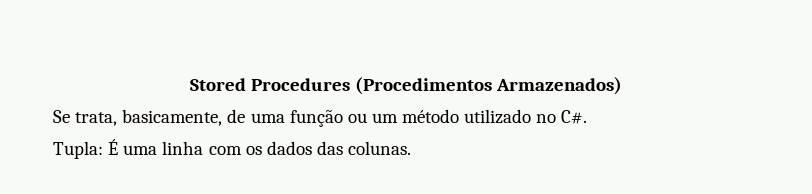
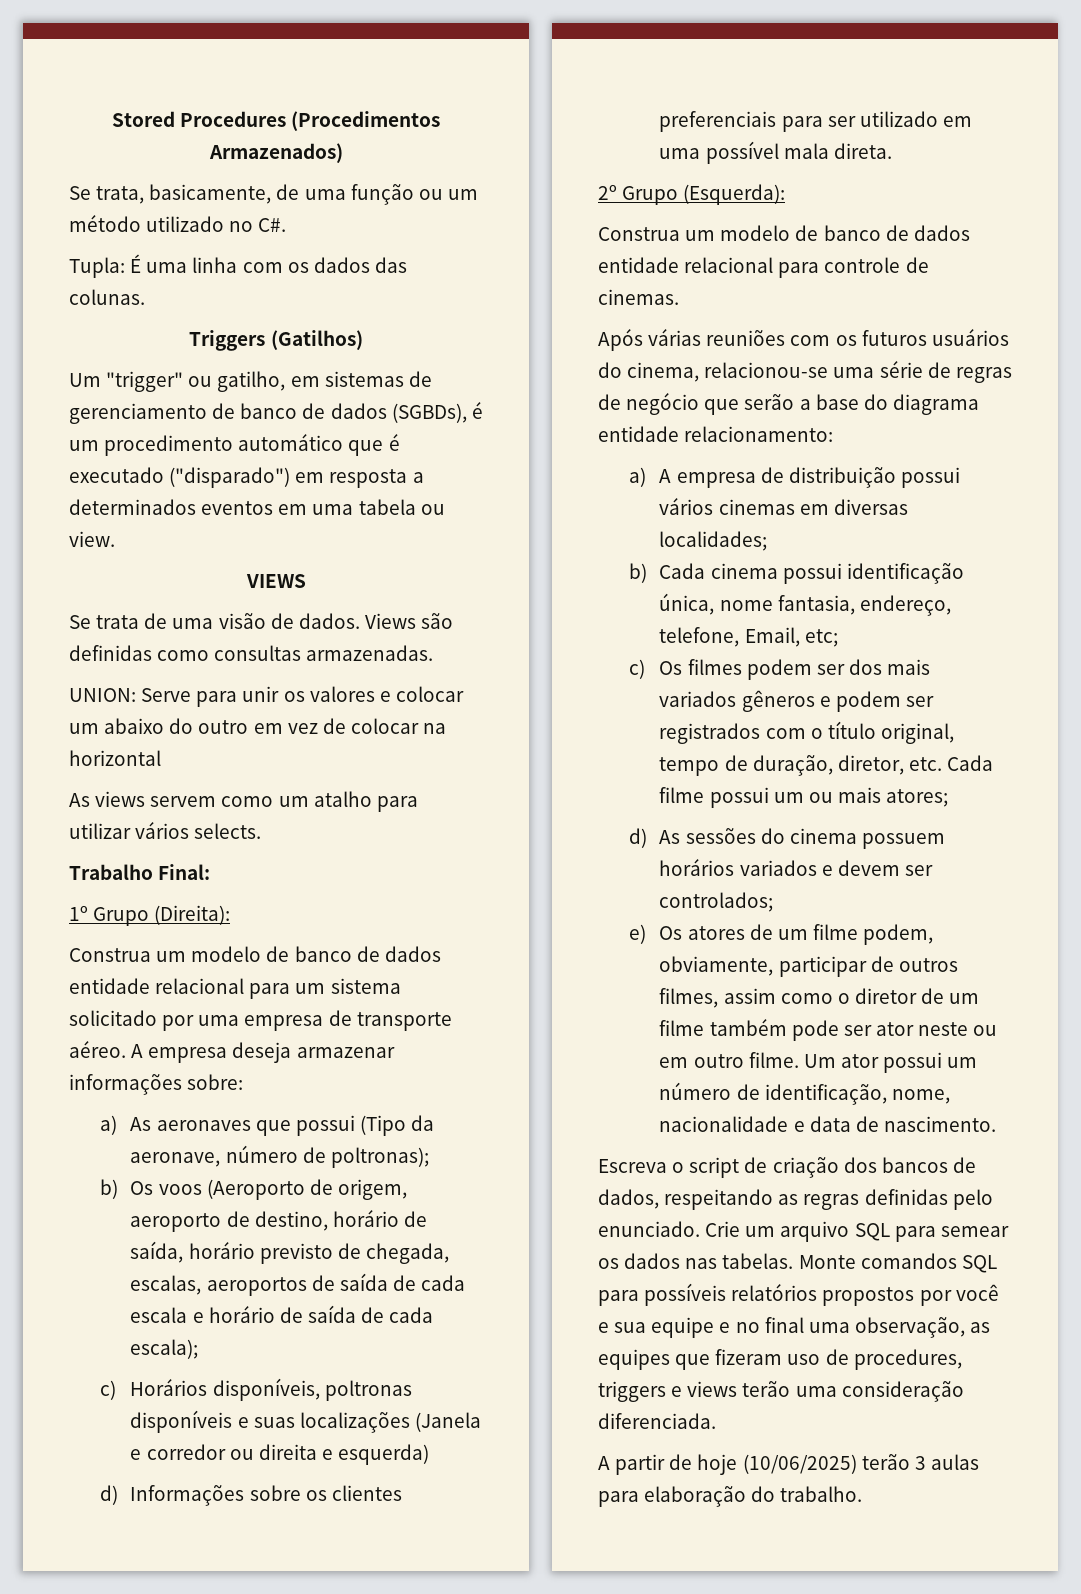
(412, 148) none -> [189,330,363,351] [69,371,432,392] [69,402,483,424] [69,434,400,456] [69,467,424,488] [69,499,445,515] [69,531,115,547] [245,574,306,588] [69,613,454,629] [69,645,434,661] [69,686,464,707] [69,718,447,734] [69,750,161,766] [69,791,418,812] [69,822,262,839] [69,864,211,880] [69,905,231,926] [69,946,441,962] [69,978,401,999] [69,1010,452,1031] [69,1041,395,1063] [69,1074,244,1095] [99,1115,435,1136] [130,1145,429,1168] [99,1179,407,1200] [130,1210,427,1232] [130,1241,449,1264] [130,1273,466,1296] [130,1305,434,1323] [130,1339,199,1359] [99,1378,412,1401] [130,1410,481,1433] [130,1444,430,1465] [99,1485,402,1506] [659,111,972,132] [659,141,892,164] [598,184,786,205] [598,225,970,241] [598,257,929,278] [598,289,679,305] [598,329,1009,351] [598,361,1012,383] [598,393,979,415] [598,426,834,442] [628,467,960,488] [659,498,908,515] [659,531,768,551] [628,563,964,584] [659,593,951,616] [659,627,838,647] [628,659,931,680] [659,690,934,712] [659,721,954,744] [659,755,994,776] [659,787,949,808] [628,828,945,849] [659,859,933,876] [659,892,774,912] [628,924,934,945] [659,956,958,977] [659,988,980,1008] [659,1019,998,1041] [659,1052,978,1073] [659,1082,950,1105] [659,1116,996,1132] [598,1157,976,1178] [598,1189,993,1210] [598,1221,1009,1242] [598,1253,997,1273] [598,1283,999,1306] [598,1317,991,1338] [598,1349,962,1370] [598,1381,964,1402] [598,1413,716,1429] [598,1454,979,1475] [598,1486,863,1507] // Triggers (Gatilhos) // Um "trigger" ou gatilho, em sistemas de gerenciamento de banco de dados (SGBDs), é um procedimento automático que é executado ("disparado") em resposta a determinados eventos em uma tabela ou view. // VIEWS // Se trata de uma visão de dados. Views são definidas como consultas armazenadas. // UNION: Serve para unir os valores e colocar um abaixo do outro em vez de colocar na horizontal // As views servem como um atalho para utilizar vários selects. // Trabalho Final: // 1º Grupo (Direita): // Construa um modelo de banco de dados entidade relacional para um sistema solicitado por uma empresa de transporte aéreo. A empresa deseja armazenar informações sobre: // a) As aeronaves que possui (Tipo da aeronave, número de poltronas); // b) Os voos (Aeroporto de origem, aeroporto de destino, horário de saída, horário previsto de chegada, escalas, aeroportos de saída de cada escala e horário de saída de cada escala); // c) Horários disponíveis, poltronas disponíveis e suas localizações (Janela e corredor ou direita e esquerda) // d) Informações sobre os clientes preferenciais para ser utilizado em uma possível mala direta. // 2º Grupo (Esquerda): // Construa um modelo de banco de dados entidade relacional para controle de cinemas. // Após várias reuniões com os futuros usuários do cinema, relacionou-se uma série de regras de negócio que serão a base do diagrama entidade relacionamento: // a) A empresa de distribuição possui vários cinemas em diversas localidades; // b) Cada cinema possui identificação única, nome fantasia, endereço, telefone, Email, etc; // c) Os filmes podem ser dos mais variados gêneros e podem ser registrados com o título original, tempo de duração, diretor, etc. Cada filme possui um ou mais atores; // d) As sessões do cinema possuem horários variados e devem ser controlados; // e) Os atores de um filme podem, obviamente, participar de outros filmes, assim como o diretor de um filme também pode ser ator neste ou em outro filme. Um ator possui um número de identificação, nome, nacionalidade e data de nascimento. // Escreva o script de criação dos bancos de dados, respeitando as regras definidas pelo enunciado. Crie um arquivo SQL para semear os dados nas tabelas. Monte comandos SQL para possíveis relatórios propostos por você e sua equipe e no final uma observação, as equipes que fizeram uso de procedures, triggers e views terão uma consideração diferenciada. // A partir de hoje (10/06/2025) terão 3 aulas para elaboração do trabalho.

